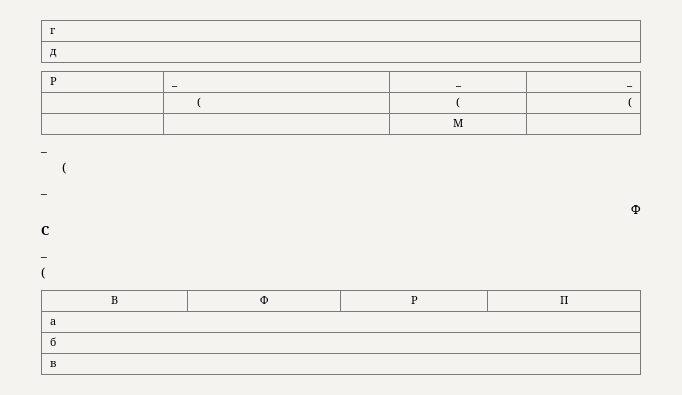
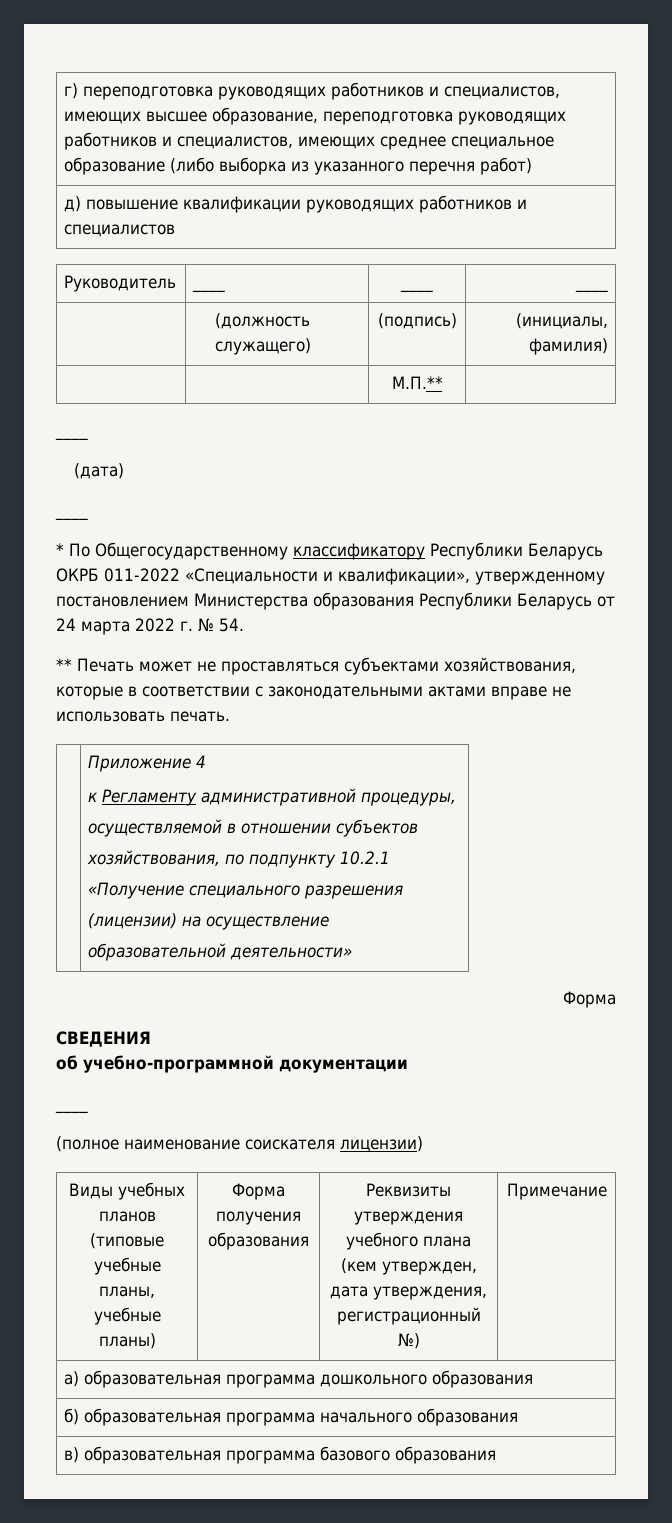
[49,28,55,34] [49,49,57,58] [49,77,57,85] [170,85,178,87] [454,85,462,87] [626,85,634,87] [197,97,202,108] [455,97,460,108] [628,97,633,108] [452,119,463,127] [40,151,47,153] [61,162,66,174] [40,193,47,195] [631,205,641,214] [41,226,49,235] [40,256,47,258] [41,267,45,279] [111,296,118,304] [260,296,269,304] [410,296,418,304] [560,296,568,304] [49,319,56,325] [49,337,56,346] [49,361,57,367] г // д // Р | _ | _ | _ // | ( | ( | ( // | | М | // _ // ( // _ // Ф // С // _ // ( // В | Ф | Р | П // а // б // в -> [64,82,561,100] [64,107,567,125] [64,132,555,150] [64,157,533,175] [64,195,528,213] [64,224,176,237] [64,275,177,292] [192,288,226,293] [400,288,433,293] [574,288,608,293] [215,313,311,329] [215,338,312,355] [377,313,457,329] [515,313,608,329] [528,338,608,355] [391,376,443,389] [55,436,88,441] [74,463,125,479] [55,516,88,521] [56,542,603,560] [56,568,605,585] [56,592,615,610] [56,618,244,635] [56,657,576,675] [56,686,571,700] [56,711,230,722] [88,755,207,772] [88,788,457,806] [88,819,419,837] [87,850,391,868] [88,882,404,899] [88,913,330,930] [88,943,353,961] [563,991,616,1008] [56,1031,151,1047] [56,1055,408,1073] [55,1109,88,1114] [56,1136,423,1152] [69,1182,185,1200] [98,1211,156,1222] [90,1233,164,1249] [93,1257,161,1275] [99,1286,155,1298] [93,1307,161,1325] [98,1333,156,1349] [232,1183,285,1200] [216,1211,301,1225] [208,1232,309,1250] [366,1183,451,1197] [354,1211,463,1225] [346,1232,471,1250] [340,1258,477,1275] [330,1286,487,1300] [336,1307,481,1325] [397,1333,420,1349] [506,1183,607,1200] [64,1370,534,1388] [64,1408,519,1426] [64,1446,497,1464] г) переподготовка руководящих работников и специалистов, имеющих высшее образование, переподготовка руководящих работников и специалистов, имеющих среднее специальное образование (либо выборка из указанного перечня работ) // д) повышение квалификации руководящих работников и специалистов // Руководитель | ____ | ____ | ____ // | (должность служащего) | (подпись) | (инициалы, фамилия) // | | М.П.** | // ____ // (дата) // ____ // * По Общегосударственному классификатору Республики Беларусь ОКРБ 011-2022 «Специальности и квалификации», утвержденному постановлением Министерства образования Республики Беларусь от 24 марта 2022 г. № 54. // ** Печать может не проставляться субъектами хозяйствования, которые в соответствии с законодательными актами вправе не использовать печать. // | Приложение 4 // к Регламенту административной процедуры, // осуществляемой в отношении субъектов // хозяйствования, по подпункту 10.2.1 // «Получение специального разрешения // (лицензии) на осуществление // образовательной деятельности» // Форма // СВЕДЕНИЯ // об учебно-программной документации // ____ // (полное наименование соискателя лицензии) // Виды учебных планов (типовые учебные планы, учебные планы) | Форма получения образования | Реквизиты утверждения учебного плана (кем утвержден, дата утверждения, регистрационный №) | Примечание // а) образовательная программа дошкольного образования // б) образовательная программа начального образования // в) образовательная программа базового образования

